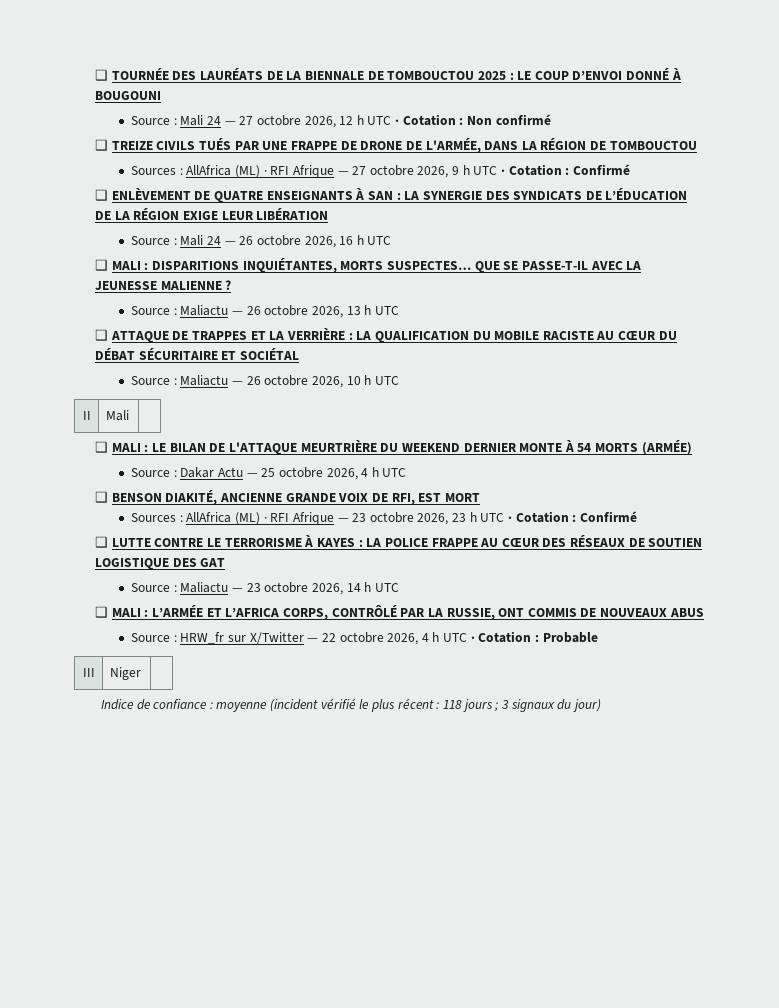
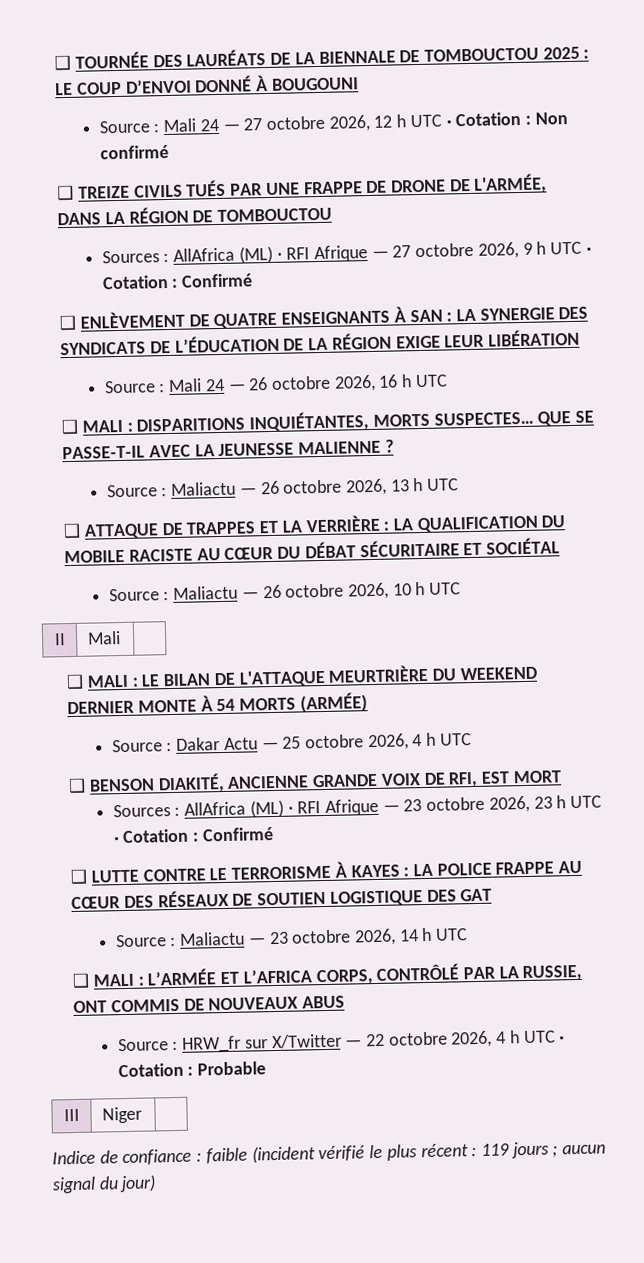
[216,702,268,712] moyenne -> [205,1147,248,1164] faible
[443,700,463,709] 118 -> [480,1143,510,1156] 119
[500,699,555,712] 3 signaux -> [562,1144,607,1155] [52,1176,96,1194] aucun signal

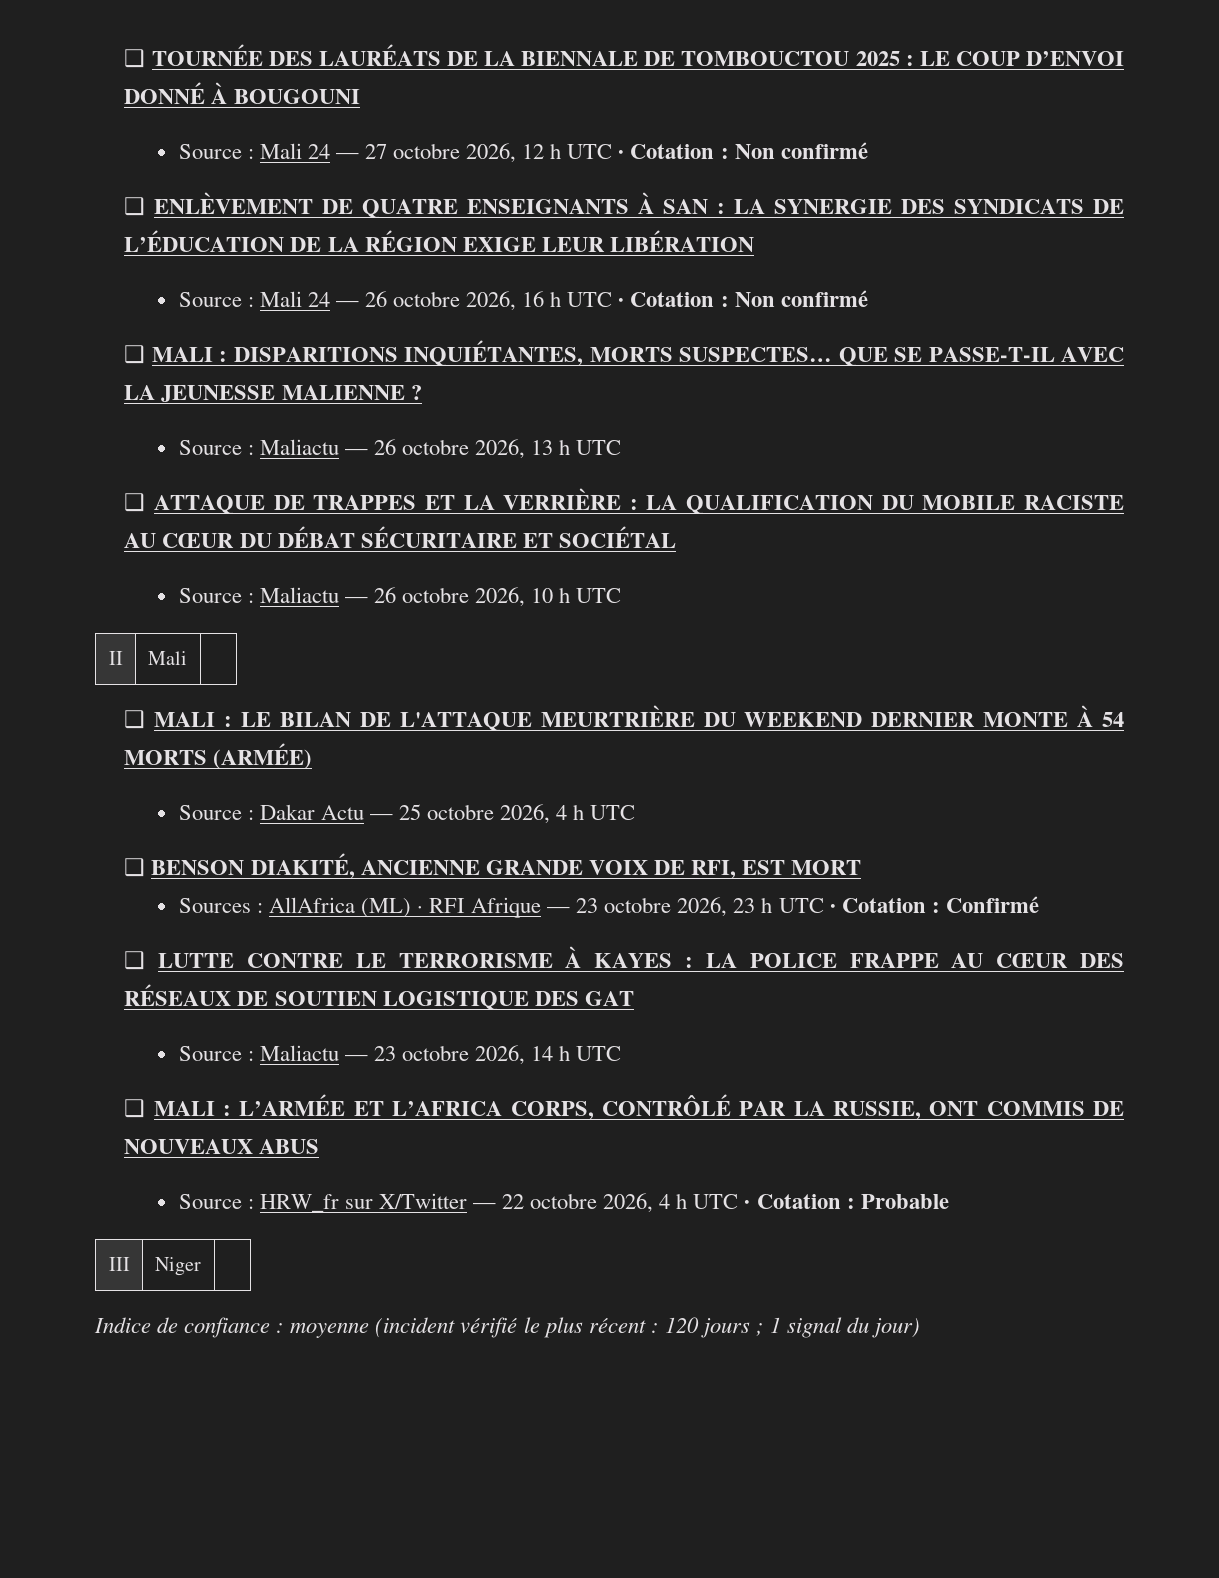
[57,173,548,201] [57,206,333,226] [101,241,592,264] [101,273,254,290] // ❑ TREIZE CIVILS TUÉS PAR UNE FRAPPE DE DRONE DE L'ARMÉE, DANS LA RÉGION DE TOMBOUCTOU // Sources : AllAfrica (ML) · RFI Afrique — 27 octobre 2026, 9 h UTC · Cotation : Confirmé -> (868, 150) none
(448, 381) none -> [618,290,868,307] · Cotation : Non confirmé
[205,1147,248,1164] faible -> [290,1322,370,1338] moyenne
[480,1143,510,1156] 119 -> [664,1317,699,1333] 120
[562,1144,607,1155] aucun -> [770,1317,782,1333] 1

